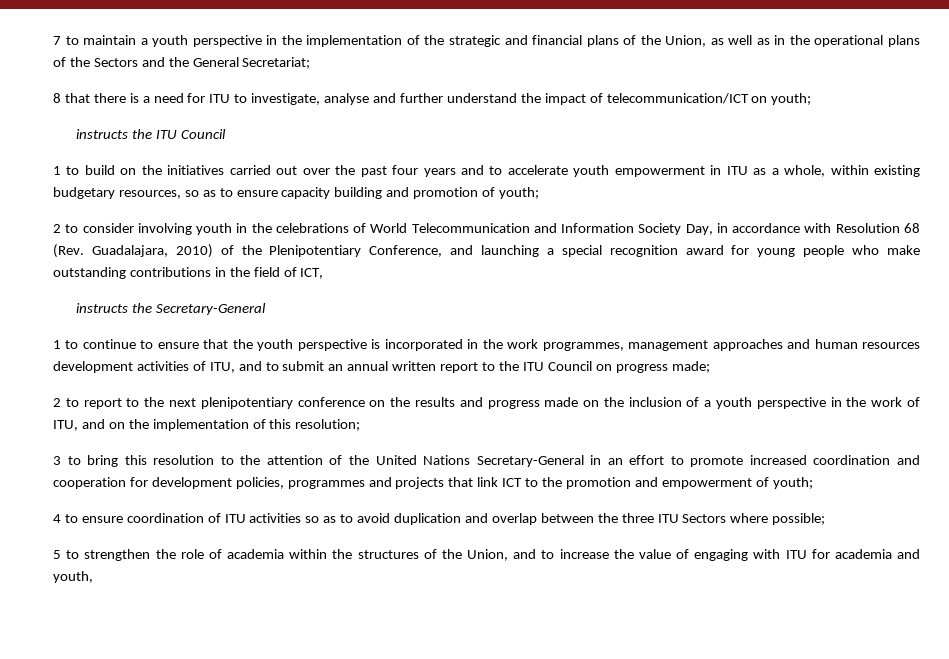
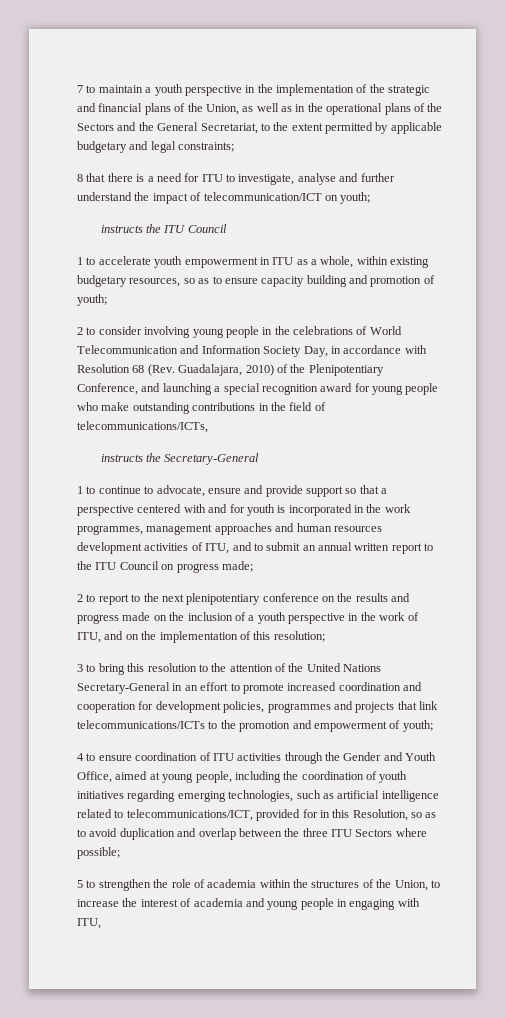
[242,57,311,69] Secretariat; -> [200,122,442,134] [77,141,235,153] Secretariat, to the extent permitted by applicable budgetary and legal constraints;
[84,165,503,177] build on the initiatives carried out over the past four years and to -> (96, 261) none
[196,223,233,235] youth -> [192,326,259,338] young people
[300,268,324,279] ICT, -> [77,421,208,433] telecommunications/ICTs,
[157,339,367,351] ensure that the youth perspective -> [156,485,388,497] [77,504,275,516] advocate, ensure and provide support so that a perspective centered with and for youth
[502,478,523,487] ICT -> [77,720,205,729] telecommunications/ICTs
(302, 518) none -> [284,752,437,764] [77,771,408,783] [77,790,439,802] [77,809,408,821] through the Gender and Youth Office, aimed at young people, including the coordination of youth initiatives regarding emerging technologies, such as artificial intelligence related to telecommunications/ICT, provided for in this Resolution,
[513,549,537,559] and -> (428, 885) none
[638,549,920,561] [53,571,93,583] value of engaging with ITU for academia and youth, -> [140,898,420,910] [77,918,101,929] interest of academia and young people in engaging with ITU,

